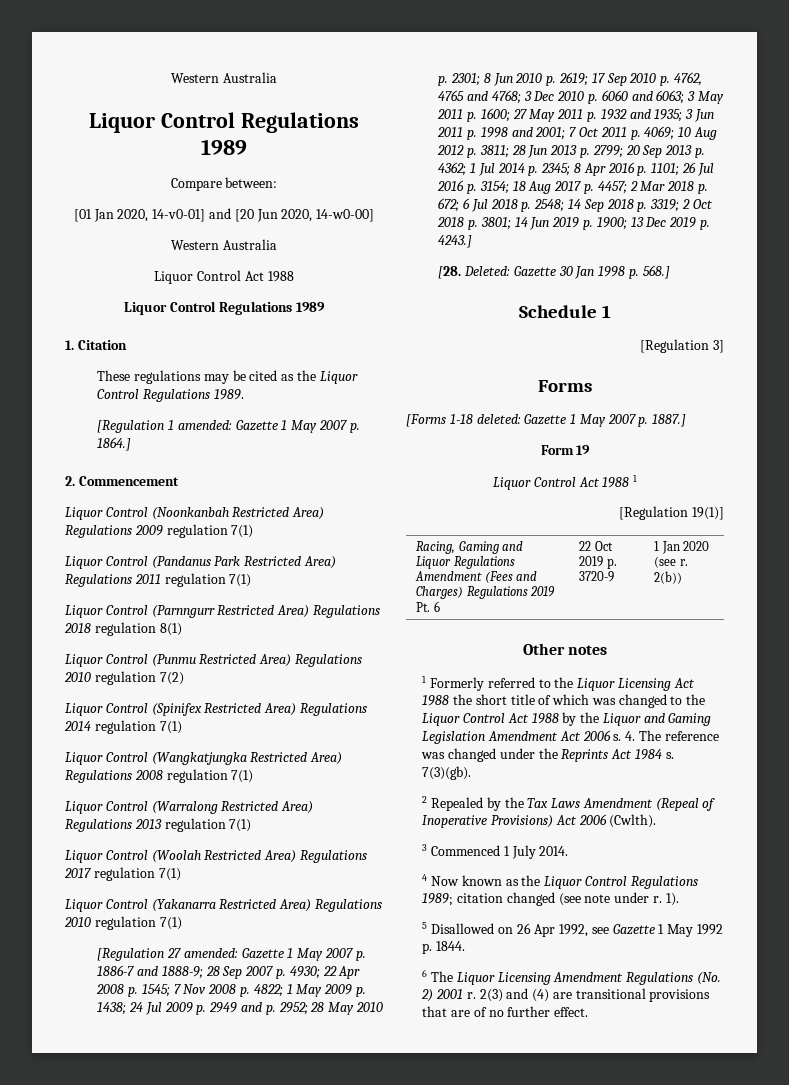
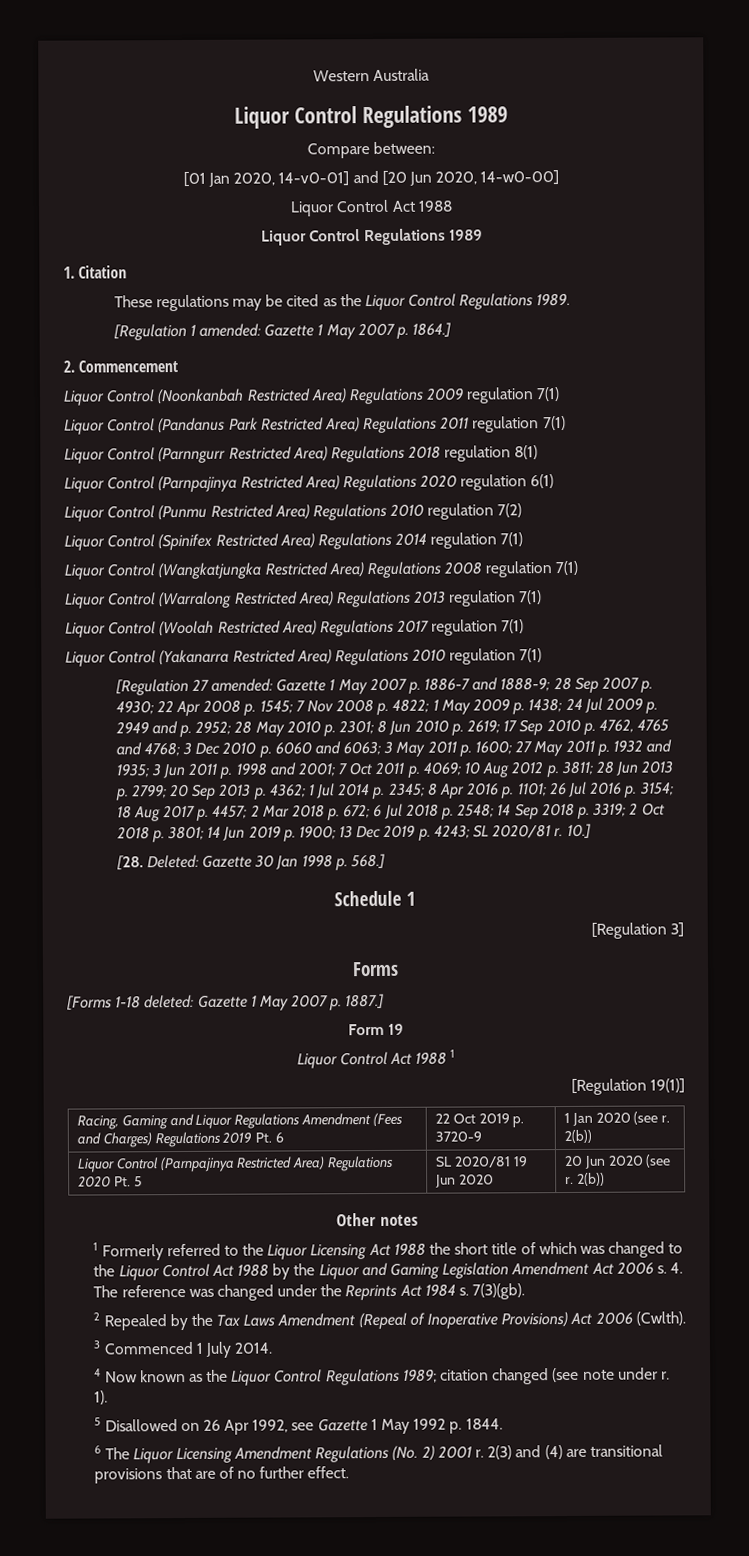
[171,239,277,250] // Western Australia -> (560, 177) none
(182, 629) none -> [64,474,555,493] // Liquor Control (Parnpajinya Restricted Area) Regulations 2020 regulation 6(1)
[438,235,473,248] 4243.] -> [433,823,591,839] 4243; SL 2020/81 r. 10.]
(683, 577) none -> [76,1155,394,1173] [77,1176,143,1188] [434,1156,528,1168] [434,1174,494,1188] [563,1154,672,1169] [564,1172,605,1186] // Liquor Control (Parnpajinya Restricted Area) Regulations 2020 Pt. 5 | SL 2020/81 19 Jun 2020 | 20 Jun 2020 (see r. 2(b))

